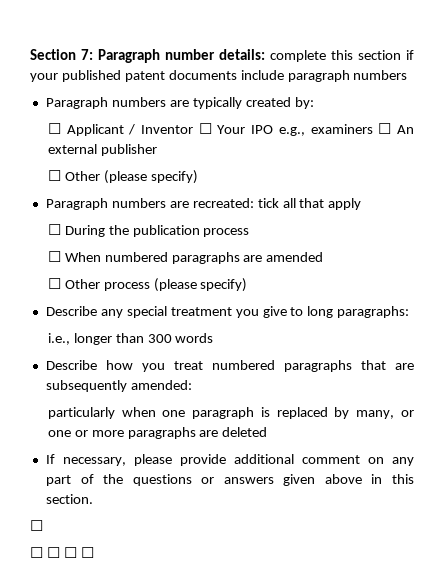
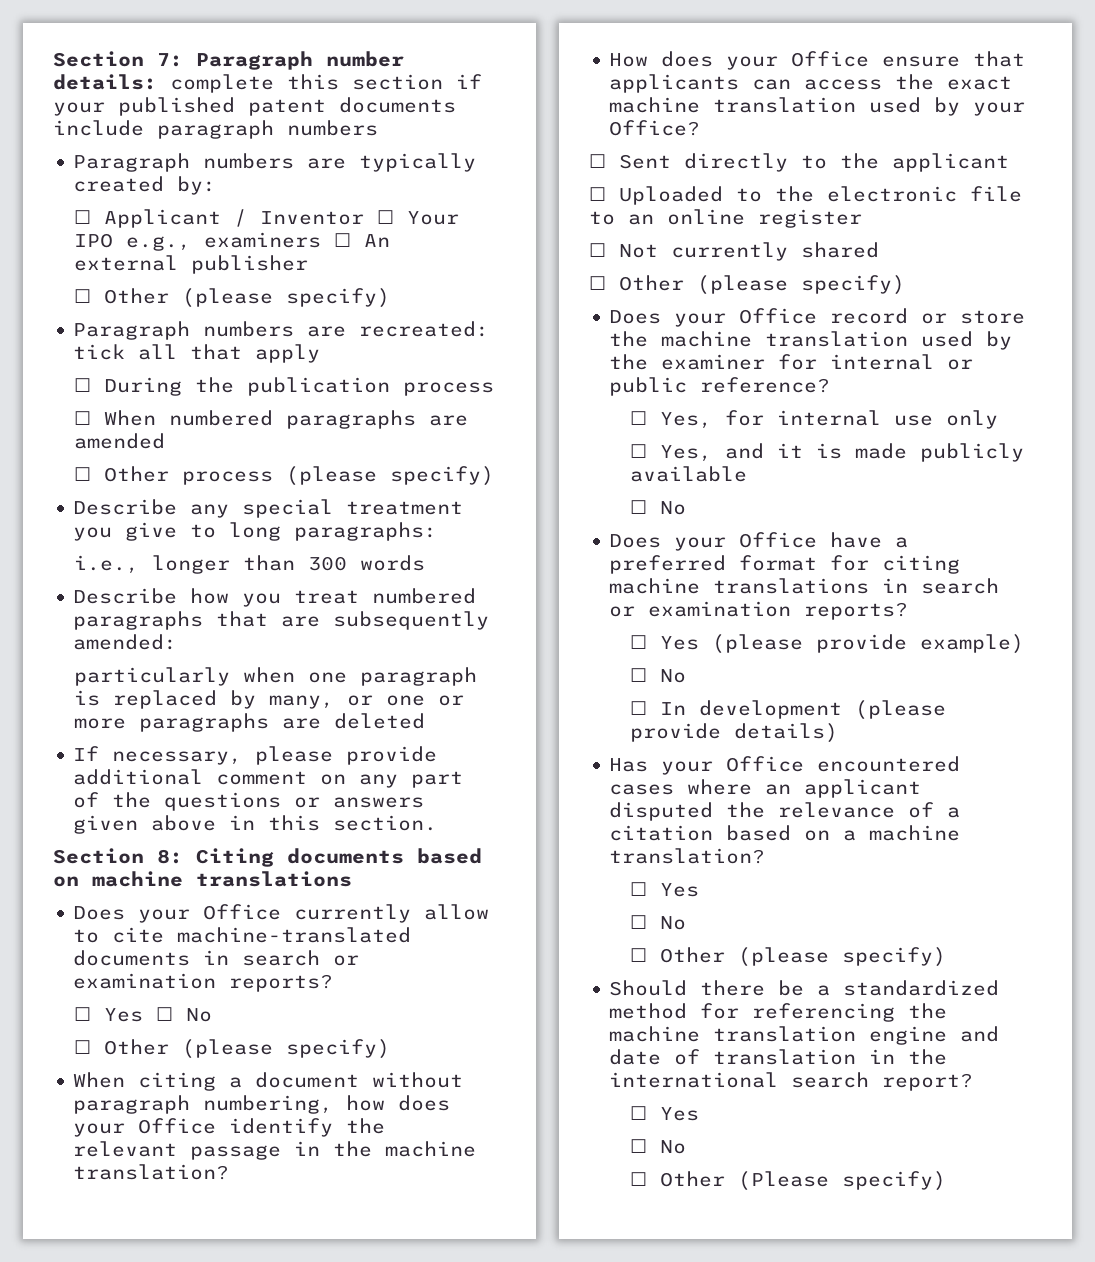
[30,520,43,531] [30,547,94,558] ☐ // ☐ ☐ ☐ ☐ -> [53,848,482,867] [53,871,352,887] [73,904,490,923] [73,927,412,943] [73,950,360,966] [73,973,334,992] [73,1007,212,1022] [73,1039,390,1059] [73,1072,464,1091] [73,1095,451,1114] [73,1118,386,1137] [73,1141,477,1160] [73,1164,230,1180] [609,51,1026,70] [609,74,1013,93] [609,97,1026,116] [609,120,701,136] [589,153,1009,172] [589,186,1022,205] [589,209,862,228] [589,242,879,261] [589,275,905,295] [609,308,1026,327] [609,331,1013,350] [609,354,974,370] [609,377,831,396] [630,410,999,429] [630,443,1025,462] [630,466,748,482] [630,500,687,515] [609,532,909,551] [609,555,961,574] [609,578,1000,594] [609,601,909,620] [630,634,1025,654] [630,668,687,683] [630,700,947,720] [630,723,839,743] [609,756,961,775] [609,779,922,798] [609,802,961,821] [609,825,961,841] [609,848,766,864] [630,882,700,897] [630,915,687,930] [630,947,947,967] [609,980,1000,996] [609,1003,948,1022] [609,1026,1000,1045] [609,1049,948,1065] [609,1072,974,1091] [630,1106,700,1121] [630,1139,687,1154] [630,1171,947,1191] Section 8: Citing documents based on machine translations // Does your Office currently allow to cite machine-translated documents in search or examination reports? // ☐ Yes ☐ No // ☐ Other (please specify) // When citing a document without paragraph numbering, how does your Office identify the relevant passage in the machine translation? // How does your Office ensure that applicants can access the exact machine translation used by your Office? // ☐ Sent directly to the applicant // ☐ Uploaded to the electronic file to an online register // ☐ Not currently shared // ☐ Other (please specify) // Does your Office record or store the machine translation used by the examiner for internal or public reference? // ☐ Yes, for internal use only // ☐ Yes, and it is made publicly available // ☐ No // Does your Office have a preferred format for citing machine translations in search or examination reports? // ☐ Yes (please provide example) // ☐ No // ☐ In development (please provide details) // Has your Office encountered cases where an applicant disputed the relevance of a citation based on a machine translation? // ☐ Yes // ☐ No // ☐ Other (please specify) // Should there be a standardized method for referencing the machine translation engine and date of translation in the international search report? // ☐ Yes // ☐ No // ☐ Other (Please specify)

